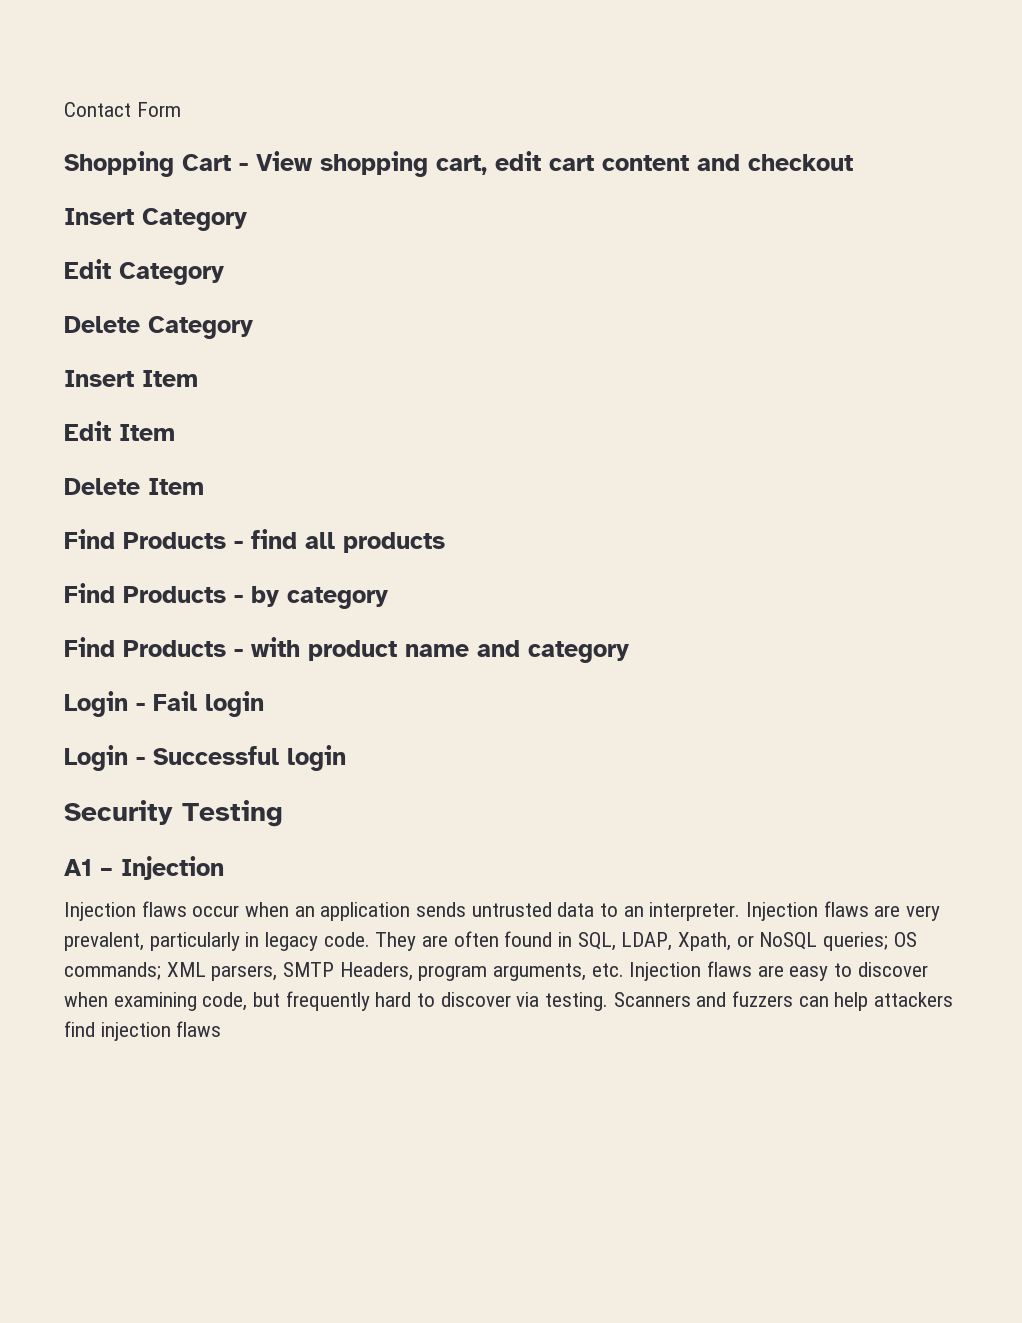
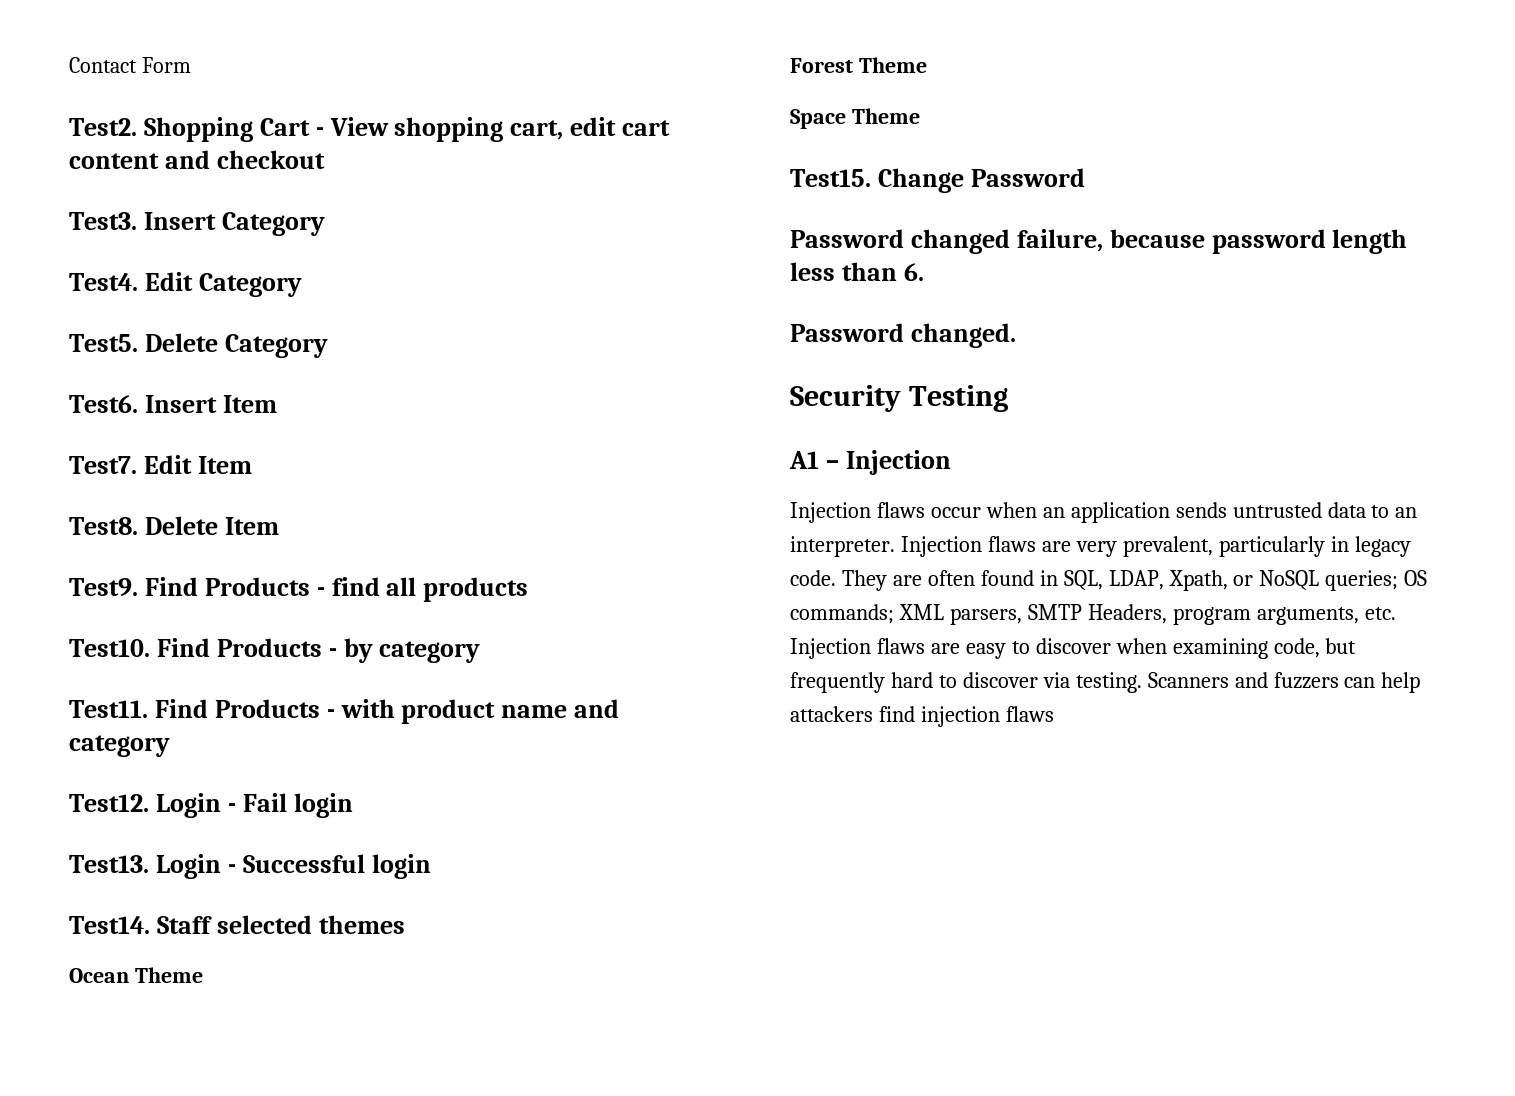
(181, 109) none -> [69,118,137,136] Test2.
(853, 162) none -> [69,212,137,230] Test3.
(247, 219) none -> [69,273,138,291] Test4.
(224, 273) none -> [69,334,138,352] Test5.
(253, 327) none -> [69,395,138,413] Test6.
(198, 378) none -> [69,456,137,474] Test7.
(175, 432) none -> [69,517,138,535] Test8.
(204, 486) none -> [69,578,138,596] Test9.
(445, 542) none -> [69,639,150,657] Test10.
(388, 598) none -> [69,700,148,718] Test11.
(629, 652) none -> [69,794,149,812] Test12.
(264, 704) none -> [69,855,149,873] Test13.
(346, 758) none -> [69,915,405,934] [69,967,203,983] [790,57,927,73] [790,108,920,129] [790,168,1085,193] [790,229,1408,254] [790,262,924,281] [790,323,1016,348] // Test14. Staff selected themes // Ocean Theme // Forest Theme // Space Theme // Test15. Change Password // Password changed failure, because password length less than 6. // Password changed.

